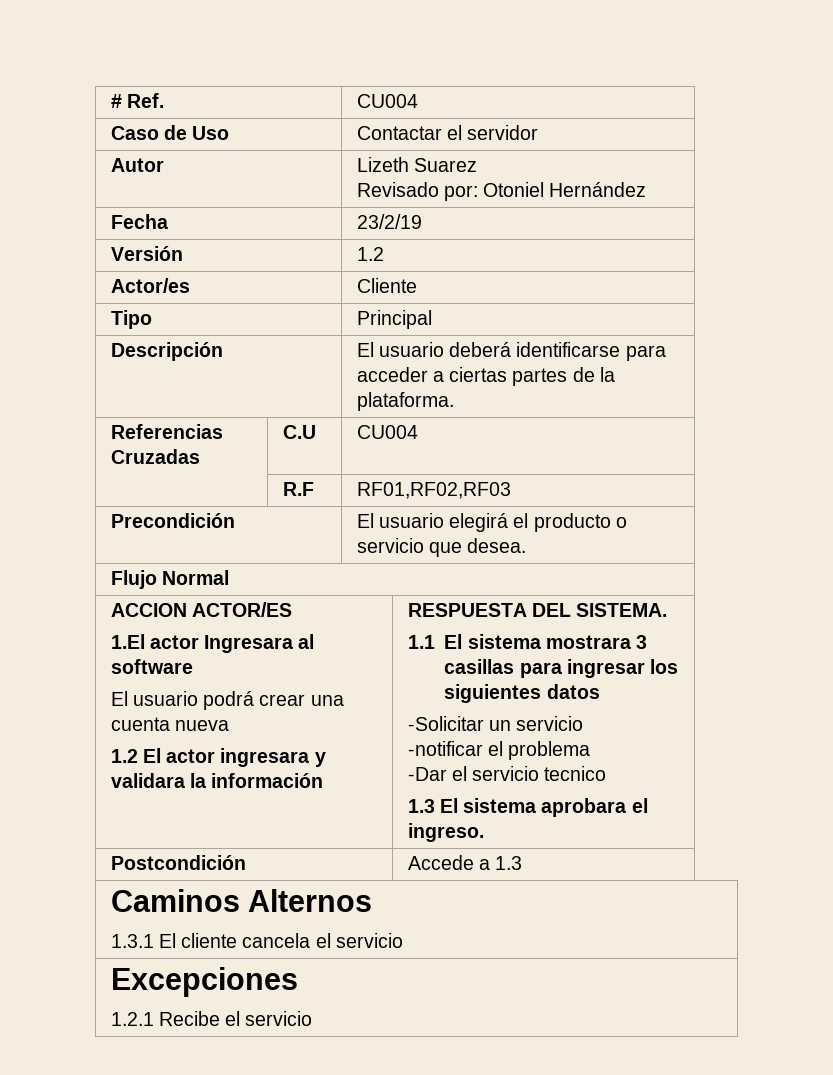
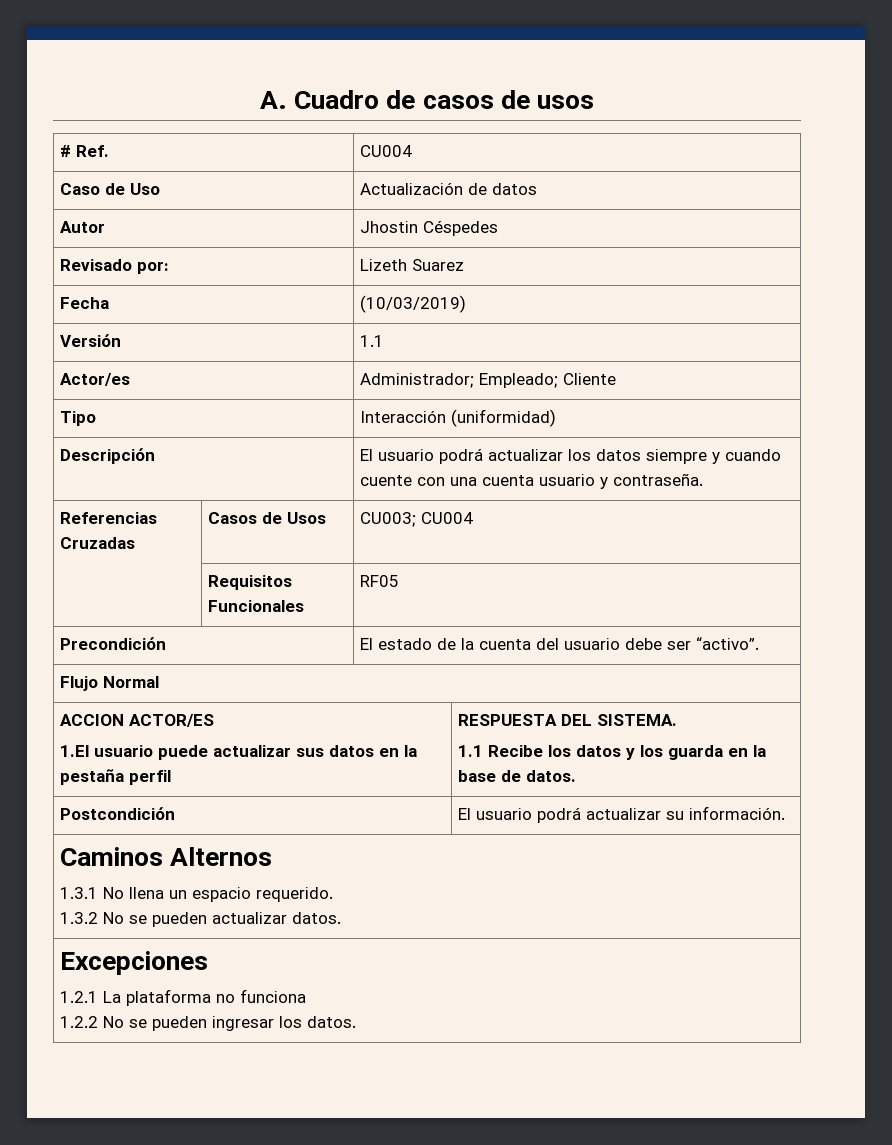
(110, 101) none -> [260,90,594,109] A. Cuadro de casos de usos //
[356,125,539,140] [110,158,164,172] [356,157,477,172] [356,182,647,201] Contactar el servidor // Autor | Lizeth Suarez // Revisado por: Otoniel Hernández -> [360,182,538,195] [60,221,106,233] [360,220,499,236] [60,259,170,274] [360,259,465,271] Actualización de datos // Autor | Jhostin Céspedes // Revisado por: | Lizeth Suarez
[356,214,422,229] 23/2/19 -> [360,295,467,313] (10/03/2019)
[356,247,384,261] 1.2 -> [360,335,385,347] 1.1
(190, 285) none -> [360,373,559,388] Administrador; Empleado;
[356,310,432,329] Principal -> [360,409,557,427] Interacción (uniformidad)
[449,342,666,361] [356,367,615,386] [356,392,454,411] [110,424,223,439] [110,449,200,464] [282,425,316,439] [356,425,418,439] [282,482,314,496] [356,482,511,499] [110,513,235,528] [356,513,627,532] [356,538,527,557] deberá identificarse para acceder a ciertas partes de la plataforma. // Referencias Cruzadas | C.U | CU004 // | R.F | RF01,RF02,RF03 // Precondición | El usuario elegirá el producto o servicio que desea. -> [439,448,782,464] [360,473,704,489] [60,512,158,524] [60,537,136,549] [208,512,327,524] [360,512,474,527] [208,575,293,590] [208,600,305,612] [360,575,400,587] [60,637,167,650] [360,637,760,650] podrá actualizar los datos siempre y cuando cuente con una cuenta usuario y contraseña. // Referencias Cruzadas | Casos de Usos | CU003; CU004 // | Requisitos Funcionales | RF05 // Precondición | El estado de la cuenta del usuario debe ser “activo”.
[149,634,315,653] [110,659,193,674] [110,691,344,710] [110,717,229,731] [110,748,326,767] [110,773,324,788] [407,603,668,617] [407,634,648,649] [444,659,679,678] [444,684,600,703] [407,716,584,731] [407,741,591,760] [407,766,607,781] [407,798,648,817] [407,823,484,842] [110,855,246,870] [407,855,523,870] [110,889,372,912] [110,933,403,948] [110,967,298,997] [110,1011,313,1026] actor Ingresara al software // El usuario podrá crear una cuenta nueva // 1.2 El actor ingresara y validara la información | RESPUESTA DEL SISTEMA. // 1.1 El sistema mostrara 3 casillas para ingresar los siguientes datos // -Solicitar un servicio // -notificar el problema // -Dar el servicio tecnico // 1.3 El sistema aprobara el ingreso. // Postcondición | Accede a 1.3 // Caminos Alternos // 1.3.1 El cliente cancela el servicio // Excepciones // 1.2.1 Recibe el servicio -> [94,745,418,760] [60,769,172,785] [458,714,678,726] [458,745,767,760] [458,770,577,782] [60,807,176,820] [458,806,786,823] [60,847,273,866] [60,887,334,902] [60,912,342,927] [60,951,209,975] [60,989,307,1006] [60,1016,357,1031] usuario puede actualizar sus datos en la pestaña perfil | RESPUESTA DEL SISTEMA. // 1.1 Recibe los datos y los guarda en la base de datos. // Postcondición | El usuario podrá actualizar su información. // Caminos Alternos // 1.3.1 No llena un espacio requerido. // 1.3.2 No se pueden actualizar datos. // Excepciones // 1.2.1 La plataforma no funciona // 1.2.2 No se pueden ingresar los datos.

